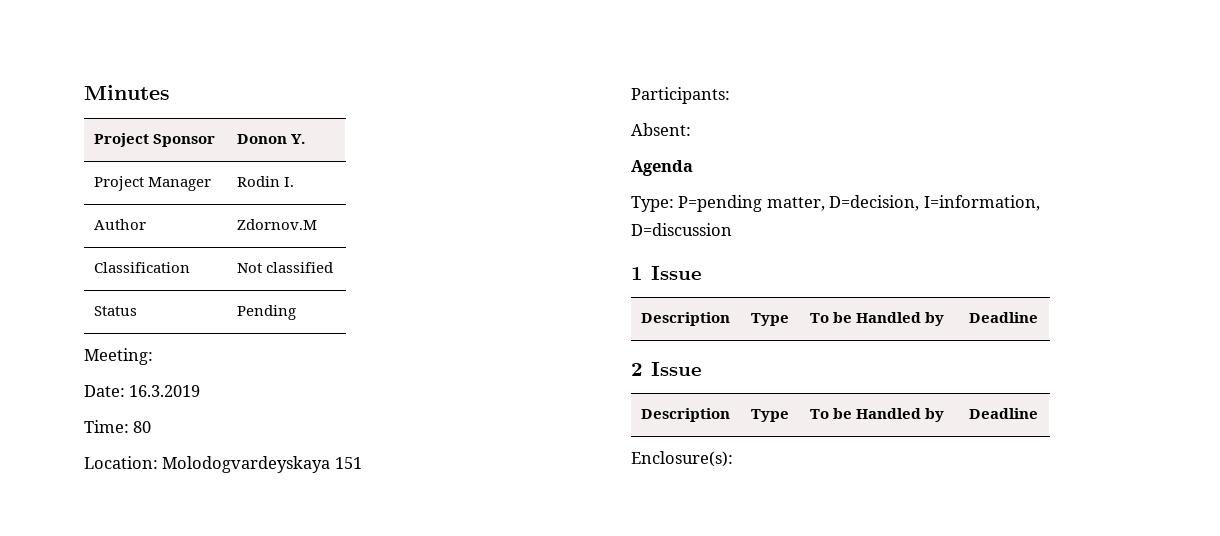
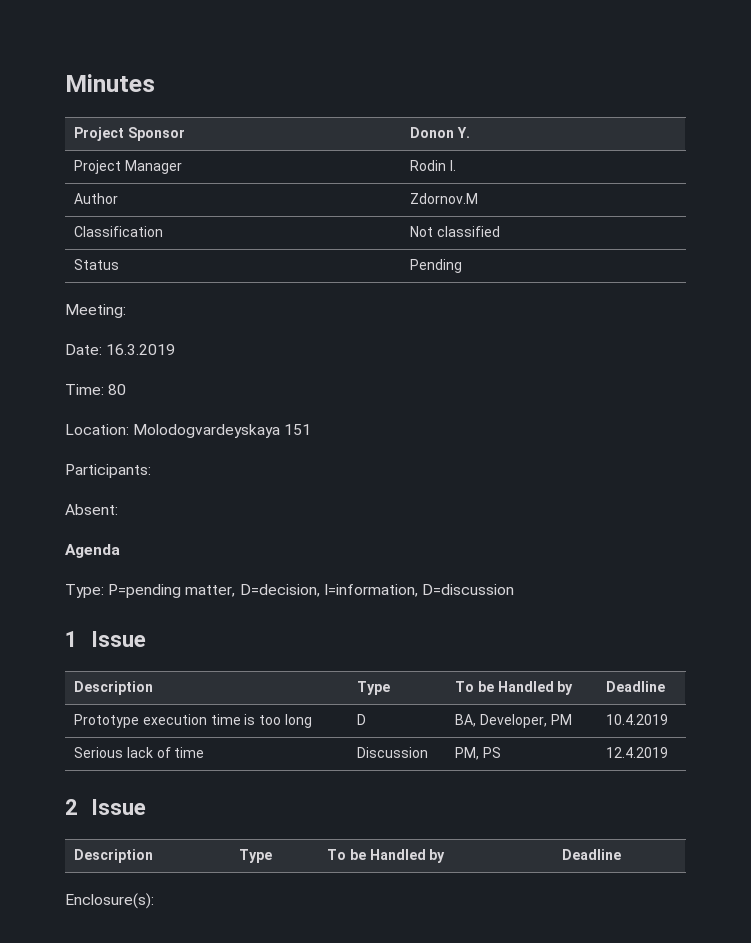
(1039, 317) none -> [74,714,312,728] [357,714,367,725] [455,714,572,728] [606,714,669,725] [74,747,205,758] [357,747,429,758] [455,747,501,760] [606,747,669,758] // Prototype execution time is too long | D | BA, Developer, PM | 10.4.2019 // Serious lack of time | Discussion | PM, PS | 12.4.2019

